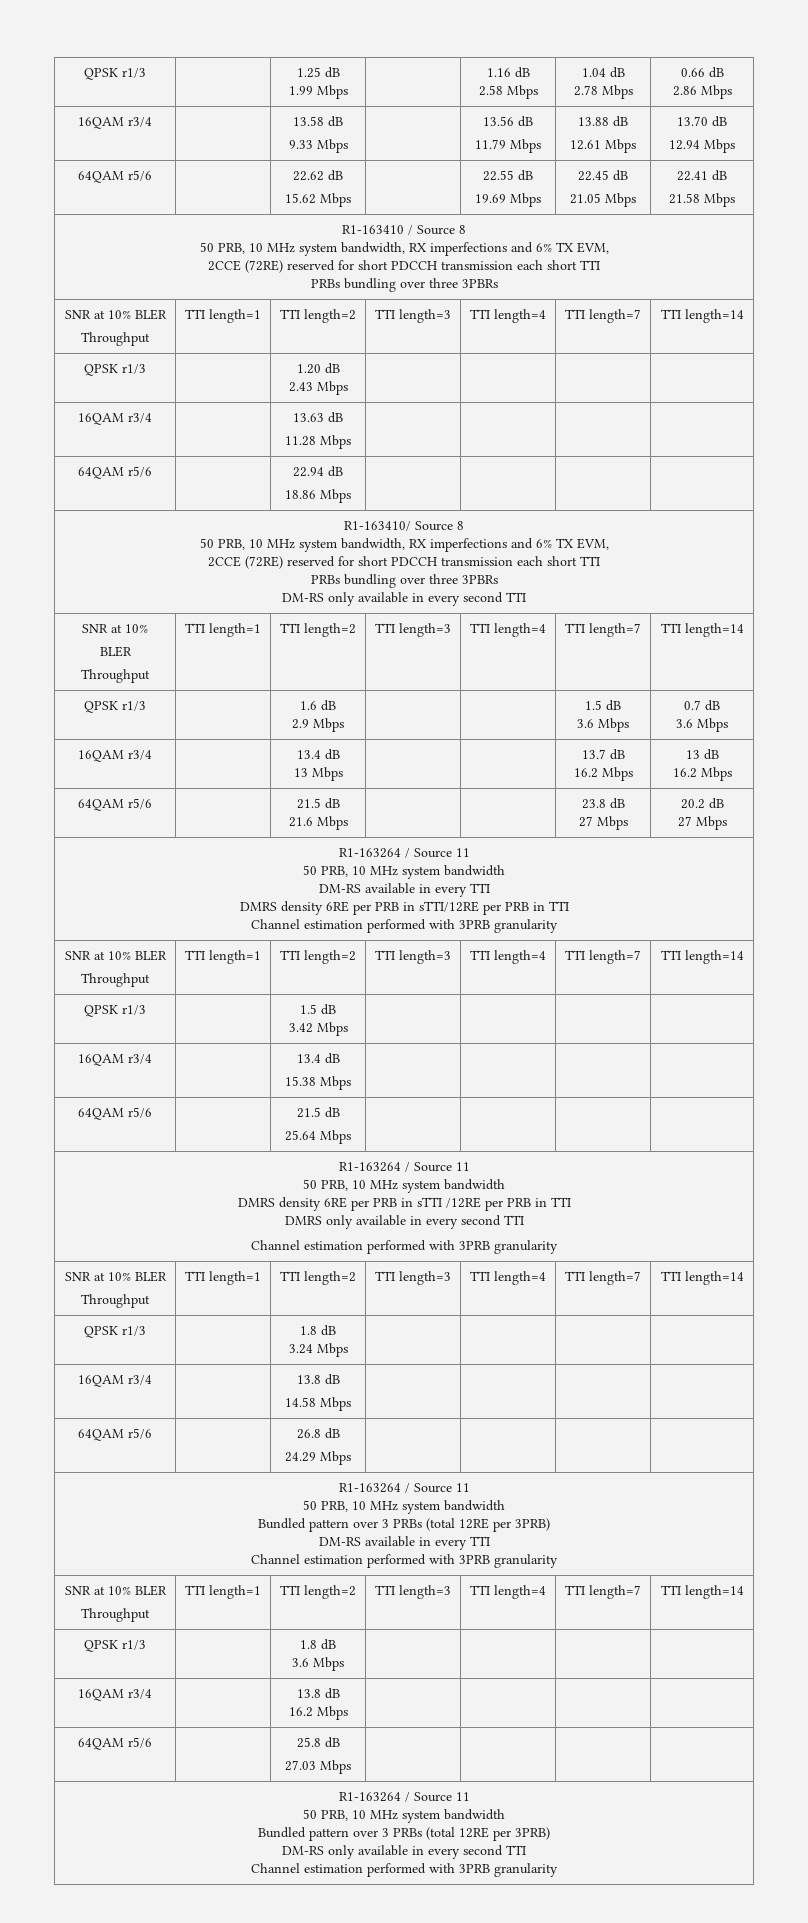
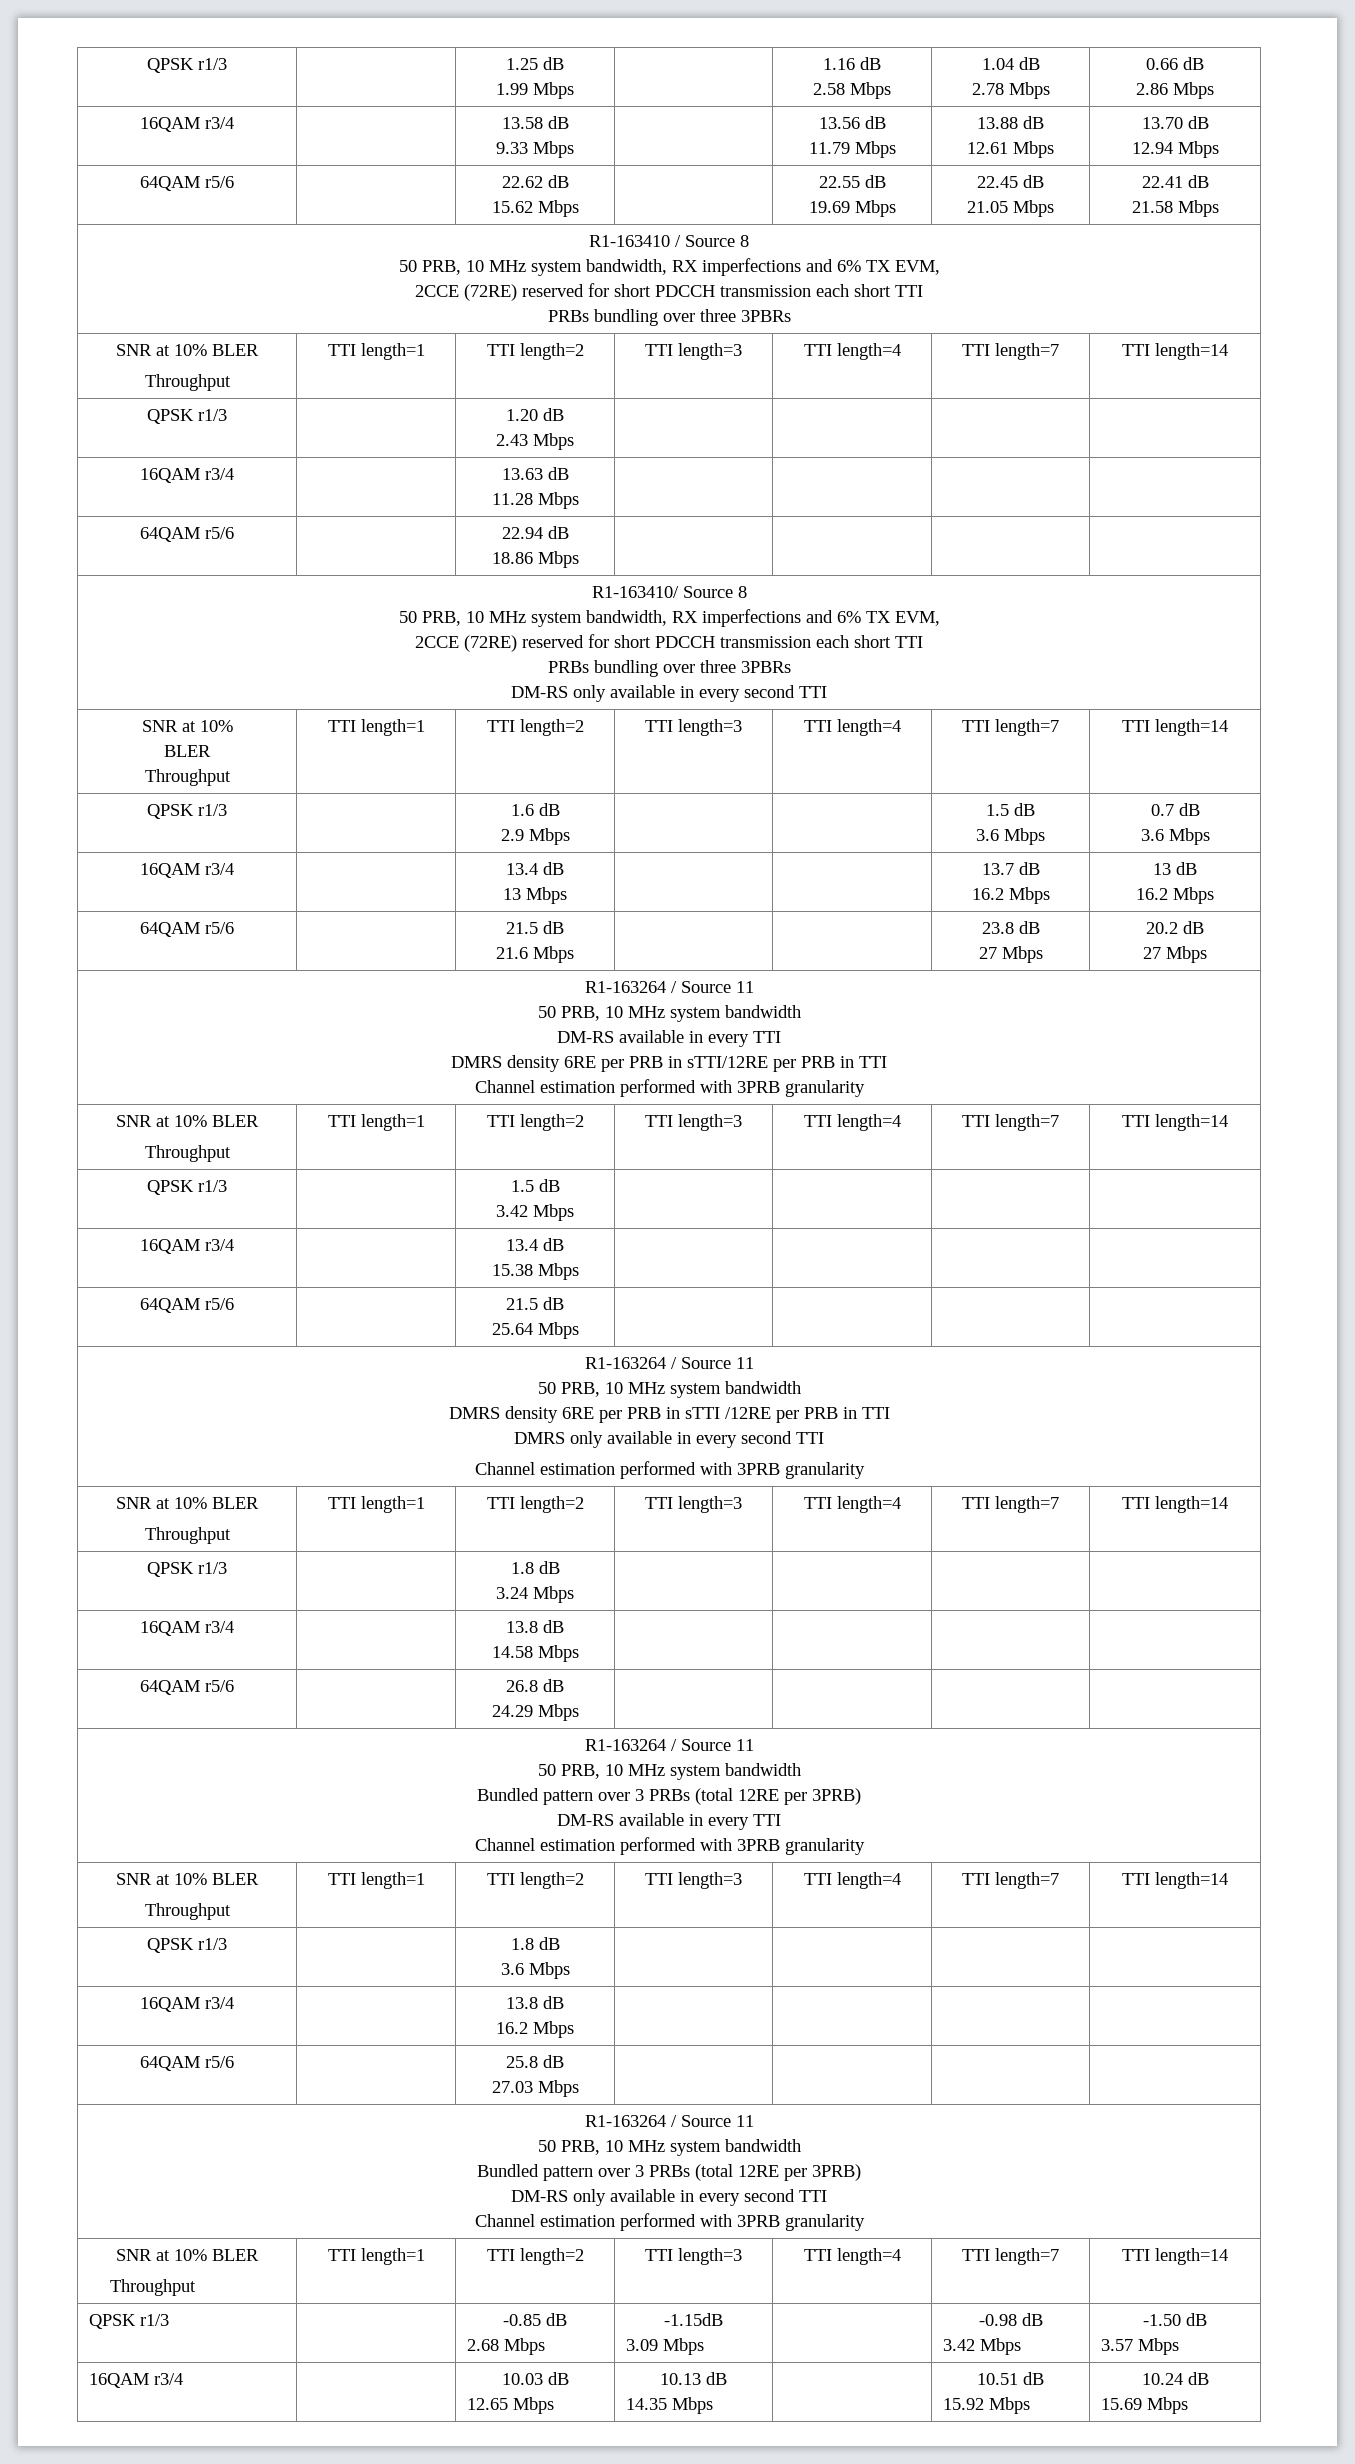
(558, 1870) none -> [116,2249,259,2261] [110,2279,197,2296] [327,2248,425,2265] [486,2248,584,2265] [645,2248,742,2265] [803,2248,901,2265] [962,2248,1059,2265] [1122,2248,1228,2265] [89,2314,170,2329] [502,2313,567,2326] [467,2338,546,2355] [664,2313,723,2326] [626,2338,705,2355] [978,2313,1043,2326] [943,2338,1022,2355] [1143,2313,1207,2326] [1101,2338,1180,2355] [89,2373,184,2388] [501,2372,569,2385] [467,2397,555,2414] [660,2372,727,2385] [626,2397,714,2414] [977,2372,1044,2385] [943,2397,1031,2414] [1141,2372,1209,2385] [1101,2397,1189,2414] // SNR at 10% BLER // Throughput | TTI length=1 | TTI length=2 | TTI length=3 | TTI length=4 | TTI length=7 | TTI length=14 // QPSK r1/3 | | -0.85 dB // 2.68 Mbps | -1.15dB // 3.09 Mbps | | -0.98 dB // 3.42 Mbps | -1.50 dB // 3.57 Mbps // 16QAM r3/4 | | 10.03 dB // 12.65 Mbps | 10.13 dB // 14.35 Mbps | | 10.51 dB // 15.92 Mbps | 10.24 dB // 15.69 Mbps

